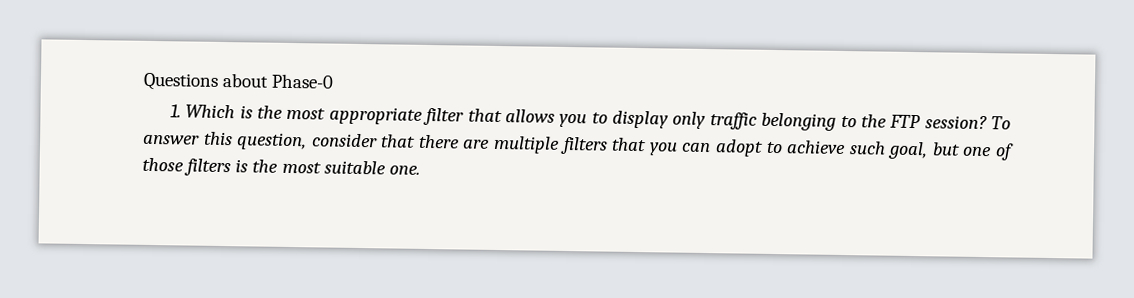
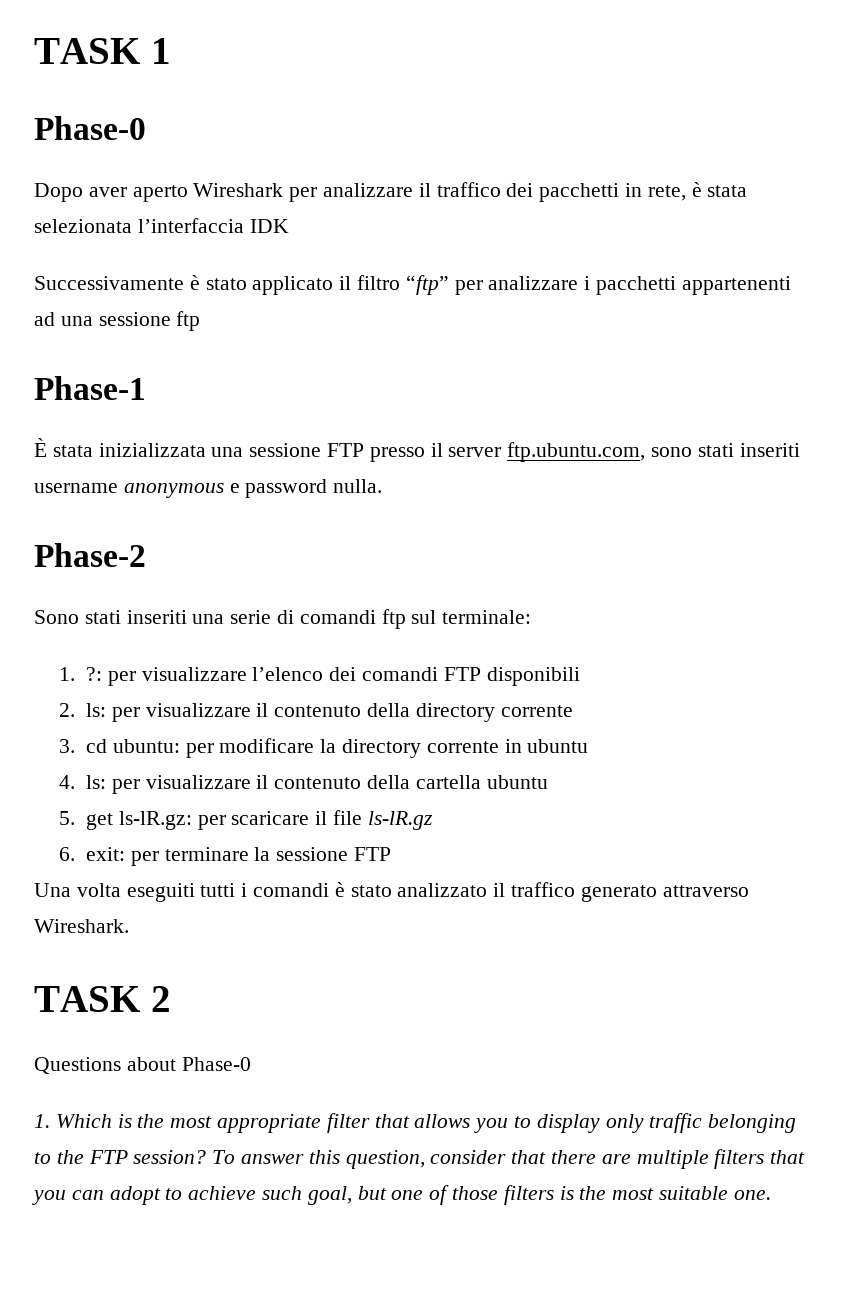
(143, 81) none -> [34,38,171,64] [34,116,146,140] [34,182,748,202] [34,218,289,233] [34,275,791,295] [34,311,201,331] [34,376,146,400] [34,438,800,462] [34,479,383,498] [34,543,146,567] [34,609,532,629] [59,667,580,686] [59,703,573,722] [59,738,589,758] [59,775,548,794] [59,810,433,830] [59,847,392,866] [34,882,749,902] [34,919,129,933] [34,986,171,1012] TASK 1 // Phase-0 // Dopo aver aperto Wireshark per analizzare il traffico dei pacchetti in rete, è stata selezionata l’interfaccia IDK // Successivamente è stato applicato il filtro “ftp” per analizzare i pacchetti appartenenti ad una sessione ftp // Phase-1 // È stata inizializzata una sessione FTP presso il server ftp.ubuntu.com, sono stati inseriti username anonymous e password nulla. // Phase-2 // Sono stati inseriti una serie di comandi ftp sul terminale: // 1. ?: per visualizzare l’elenco dei comandi FTP disponibili // 2. ls: per visualizzare il contenuto della directory corrente // 3. cd ubuntu: per modificare la directory corrente in ubuntu // 4. ls: per visualizzare il contenuto della cartella ubuntu // 5. get ls-lR.gz: per scaricare il file ls-lR.gz // 6. exit: per terminare la sessione FTP // Una volta eseguiti tutti i comandi è stato analizzato il traffico generato attraverso Wireshark. // TASK 2 //

